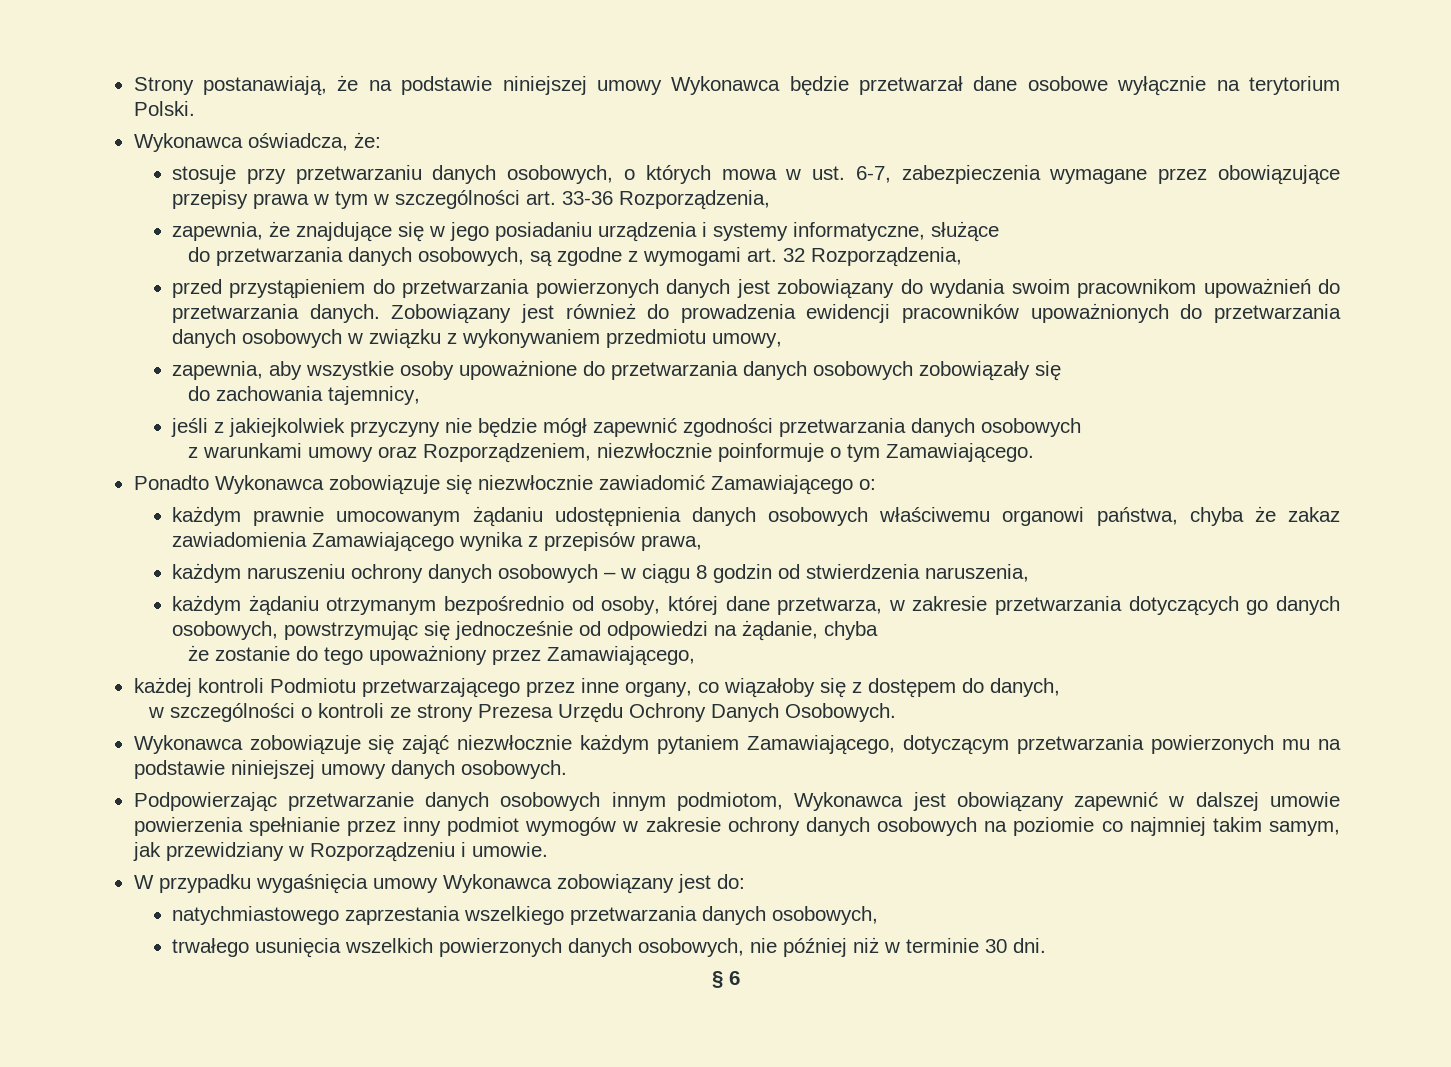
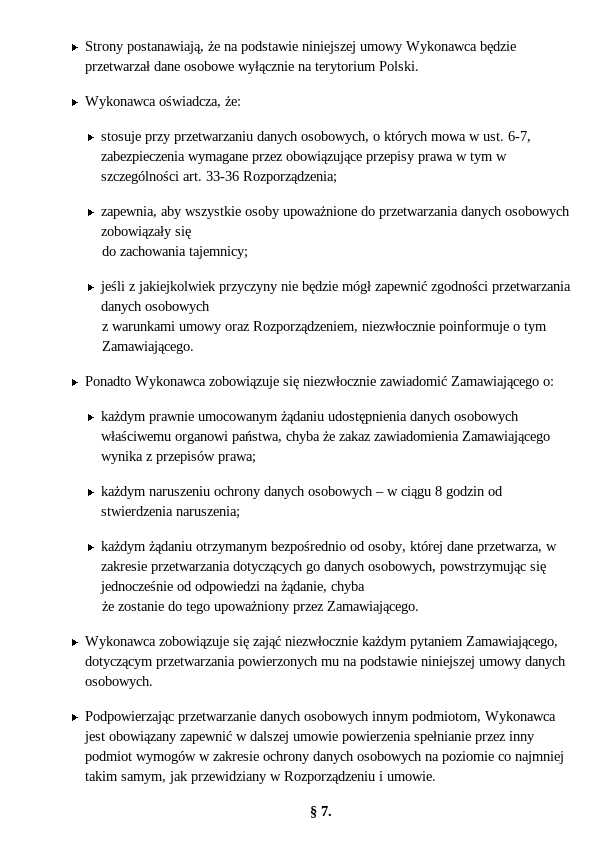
[618,190,770,210] [171,221,999,242] [187,247,962,267] [171,278,1341,299] [171,303,1341,324] [171,329,782,349] Rozporządzenia, // zapewnia, że znajdujące się w jego posiadaniu urządzenia i systemy informatyczne, służące // do przetwarzania danych osobowych, są zgodne z wymogami art. 32 Rozporządzenia, // przed przystąpieniem do przetwarzania powierzonych danych jest zobowiązany do wydania swoim pracownikom upoważnień do przetwarzania danych. Zobowiązany jest również do prowadzenia ewidencji pracowników upoważnionych do przetwarzania danych osobowych w związku z wykonywaniem przedmiotu umowy, -> [243,171,338,184] Rozporządzenia;
[327,386,420,405] tajemnicy, -> [188,246,248,259] tajemnicy;
[640,535,702,551] prawa, -> [218,454,257,464] prawa;
[924,564,1029,582] naruszenia, -> [176,506,241,519] naruszenia;
[546,646,695,666] [133,677,1060,698] [148,703,897,723] Zamawiającego, // każdej kontroli Podmiotu przetwarzającego przez inne organy, co wiązałoby się z dostępem do danych, // w szczególności o kontroli ze strony Prezesa Urzędu Ochrony Danych Osobowych. -> [326,601,419,614] Zamawiającego.
[133,874,745,894] [171,906,878,925] [171,937,1046,958] // W przypadku wygaśnięcia umowy Wykonawca zobowiązany jest do: // natychmiastowego zaprzestania wszelkiego przetwarzania danych osobowych, // trwałego usunięcia wszelkich powierzonych danych osobowych, nie później niż w terminie 30 dni. -> (436, 776) none
[728,971,740,985] 6 -> [321,806,332,816] 7.

